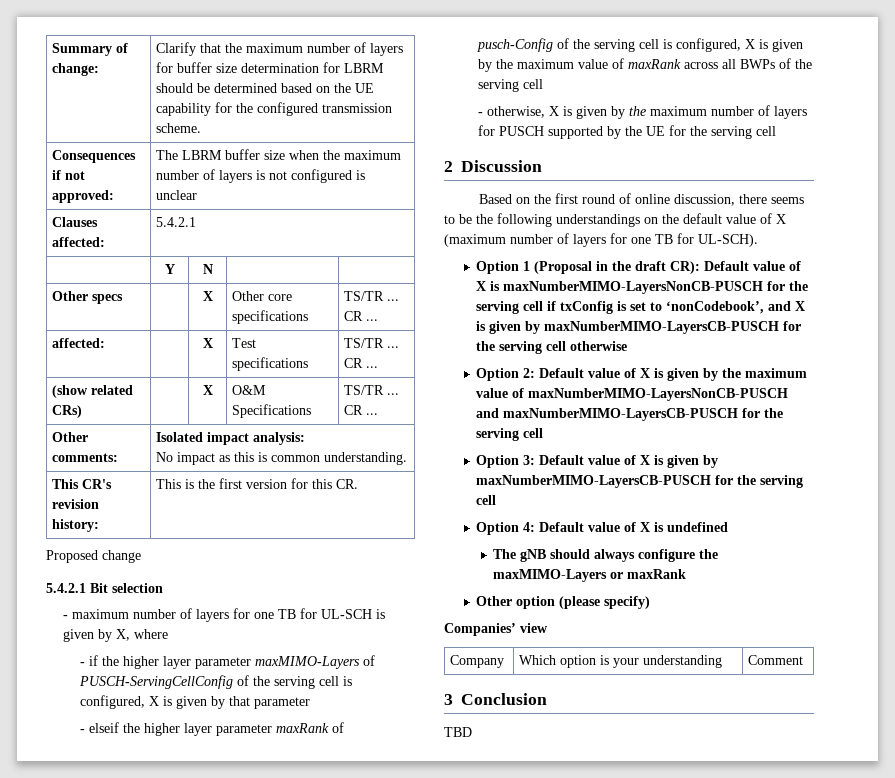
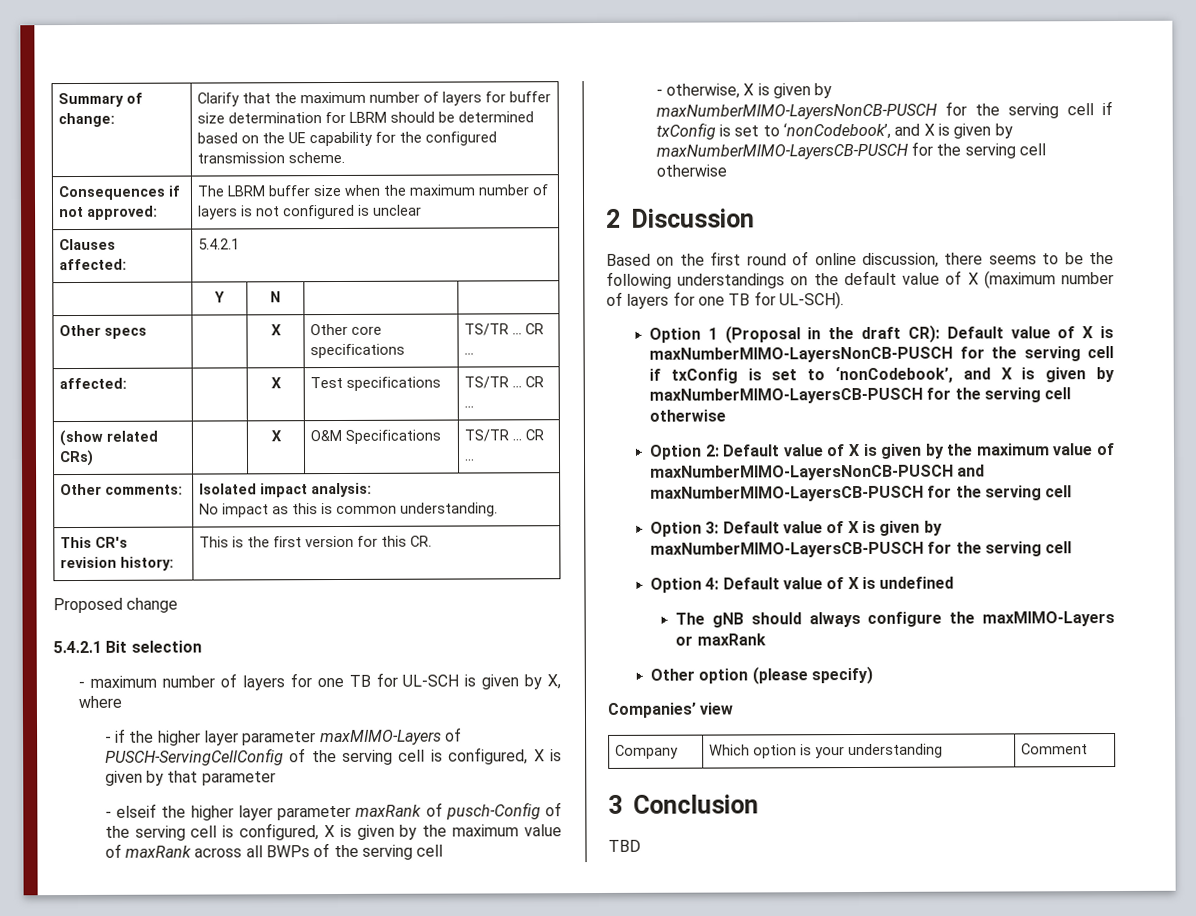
[628,105,807,119] [477,125,776,139] the maximum number of layers for PUSCH supported by the UE for the serving cell -> [655,101,1113,120] [655,122,1013,140] [655,141,1047,160] [655,164,727,177] maxNumberMIMO-LayersNonCB-PUSCH for the serving cell if txConfig is set to ‘nonCodebook’, and X is given by maxNumberMIMO-LayersCB-PUSCH for the serving cell otherwise

